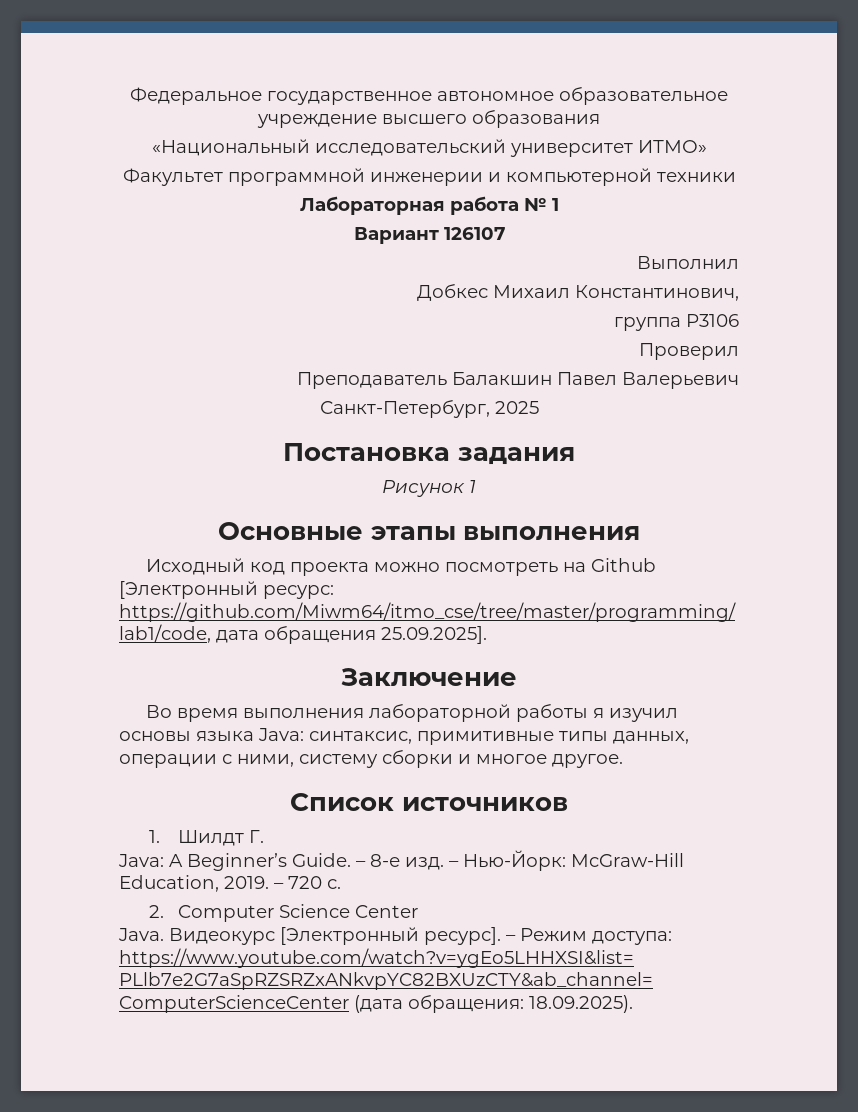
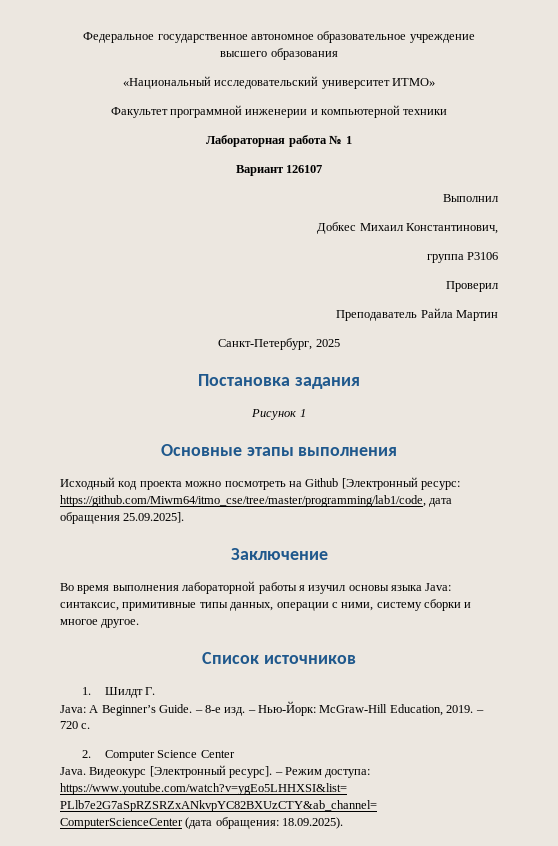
[452,372,739,389] Балакшин Павел Валерьевич -> [420,308,498,321] Райла Мартин

